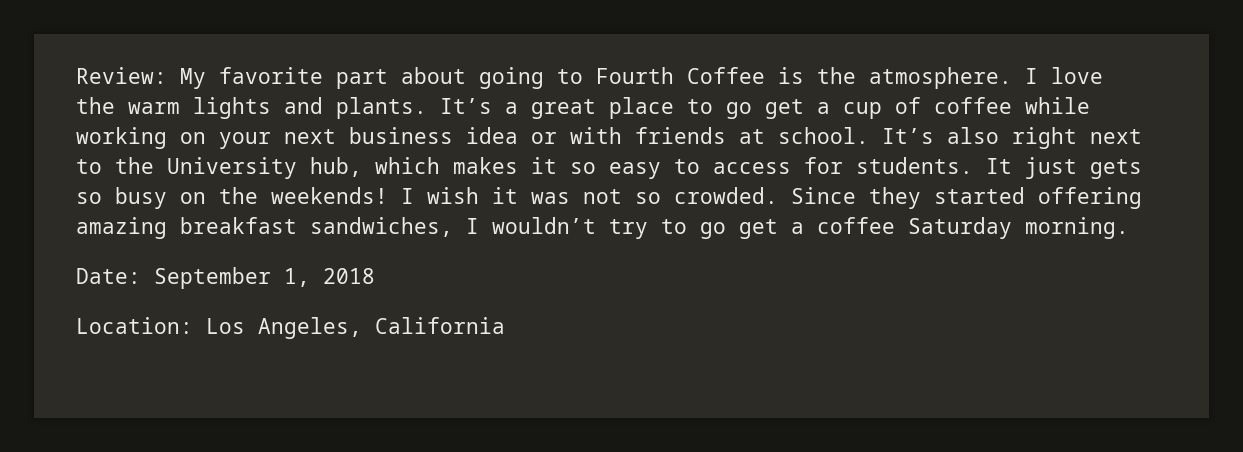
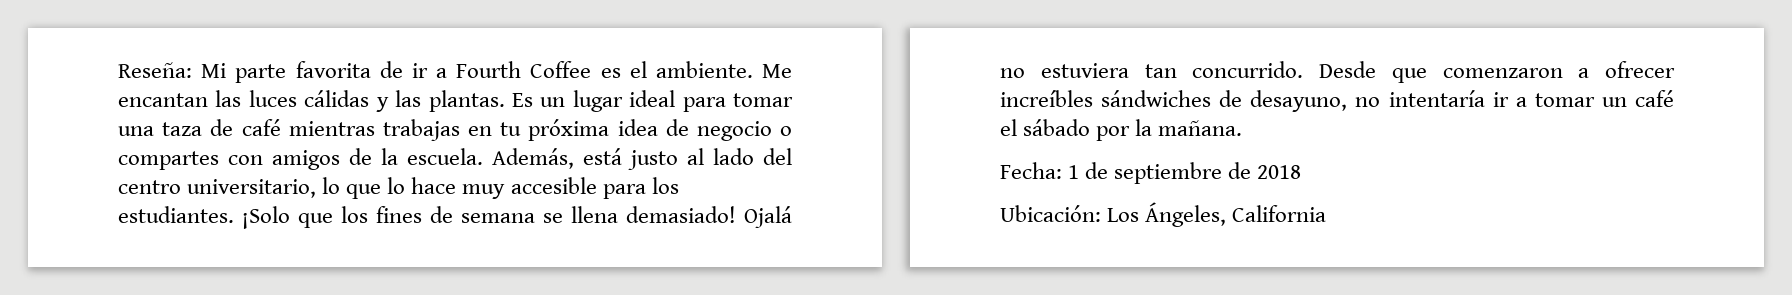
[76,67,1103,89] [76,97,1090,119] [76,127,1142,149] [76,157,1142,179] [76,187,1142,209] [76,217,1129,239] [76,267,375,289] [76,317,362,339] Review: My favorite part about going to Fourth Coffee is the atmosphere. I love the warm lights and plants. It’s a great place to go get a cup of coffee while working on your next business idea or with friends at school. It’s also right next to the University hub, which makes it so easy to access for students. It just gets so busy on the weekends! I wish it was not so crowded. Since they started offering amazing breakfast sandwiches, I wouldn’t try to go get a coffee Saturday morning. // Date: September 1, 2018 // Location: Los Angeles, -> [118,61,792,83] [118,90,793,112] [118,119,792,141] [118,148,792,170] [118,177,679,199] [118,206,792,229] [1000,61,1675,83] [1000,90,1674,112] [1000,119,1243,141] [1000,162,1302,184] [1000,202,1227,227] Reseña: Mi parte favorita de ir a Fourth Coffee es el ambiente. Me encantan las luces cálidas y las plantas. Es un lugar ideal para tomar una taza de café mientras trabajas en tu próxima idea de negocio o compartes con amigos de la escuela. Además, está justo al lado del centro universitario, lo que lo hace muy accesible para los estudiantes. ¡Solo que los fines de semana se llena demasiado! Ojalá no estuviera tan concurrido. Desde que comenzaron a ofrecer increíbles sándwiches de desayuno, no intentaría ir a tomar un café el sábado por la mañana. // Fecha: 1 de septiembre de 2018 // Ubicación: Los Ángeles,

